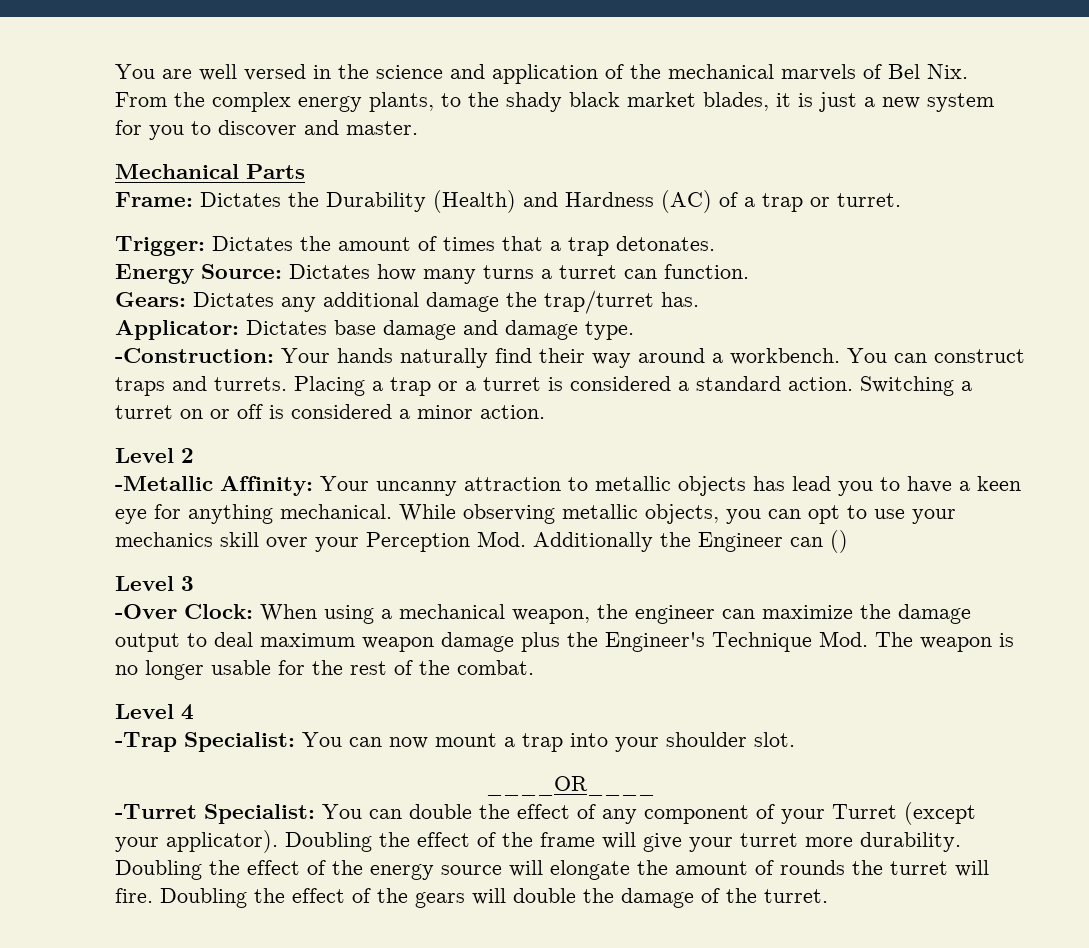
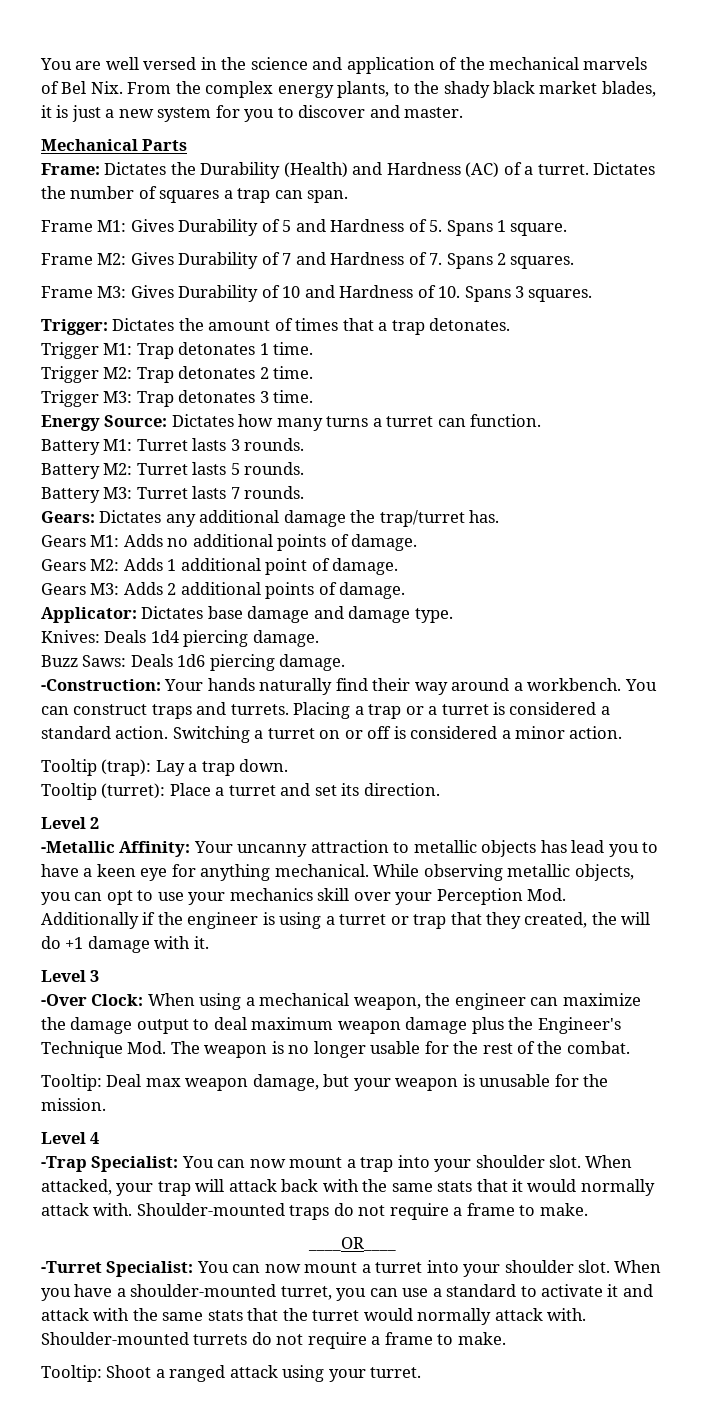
[762,193,901,212] trap or turret. -> [537,162,656,175] [41,186,349,203] [41,219,568,236] [41,252,575,269] [41,285,593,302] turret. Dictates the number of squares a trap can span. // Frame M1: Gives Durability of 5 and Hardness of 5. Spans 1 square. // Frame M2: Gives Durability of 7 and Hardness of 7. Spans 2 squares. // Frame M3: Gives Durability of 10 and Hardness of 10. Spans 3 squares.
(715, 243) none -> [41,342,314,359] [41,366,314,383] [41,390,314,407] // Trigger M1: Trap detonates 1 time. // Trigger M2: Trap detonates 2 time. // Trigger M3: Trap detonates 3 time.
(749, 271) none -> [41,438,305,455] [41,462,305,479] [41,486,305,503] // Battery M1: Turret lasts 3 rounds. // Battery M2: Turret lasts 5 rounds. // Battery M3: Turret lasts 7 rounds.
(699, 299) none -> [41,534,418,551] [41,558,399,575] [41,582,406,599] // Gears M1: Adds no additional points of damage. // Gears M2: Adds 1 additional point of damage. // Gears M3: Adds 2 additional points of damage.
(634, 330) none -> [41,630,319,647] [41,654,346,671] // Knives: Deals 1d4 piercing damage. // Buzz Saws: Deals 1d6 piercing damage.
(545, 412) none -> [41,759,289,776] [41,783,440,800] // Tooltip (trap): Lay a trap down. // Tooltip (turret): Place a turret and set its direction.
[660,530,848,553] the Engineer can () -> [142,912,651,929] [41,936,209,953] if the engineer is using a turret or trap that they created, the will do +1 damage with it.
(534, 667) none -> [41,1074,609,1091] [41,1098,106,1111] // Tooltip: Deal max weapon damage, but your weapon is unusable for the mission.
(795, 739) none -> [585,1155,633,1168] [41,1179,655,1196] [41,1203,588,1220] When attacked, your trap will attack back with the same stats that it would normally attack with. Shoulder-mounted traps do not require a frame to make.
[409,802,976,825] [115,830,961,853] [115,860,989,880] [115,888,757,908] double the effect of any component of your Turret (except your applicator). Doubling the effect of the frame will give your turret more durability. Doubling the effect of the energy source will elongate the amount of rounds the turret will fire. Doubling the effect of the gears will double the damage of the -> [264,1260,662,1277] [41,1284,653,1301] [41,1308,587,1325] [41,1332,506,1349] [41,1365,366,1382] now mount a turret into your shoulder slot. When you have a shoulder-mounted turret, you can use a standard to activate it and attack with the same stats that the turret would normally attack with. Shoulder-mounted turrets do not require a frame to make. // Tooltip: Shoot a ranged attack using your

